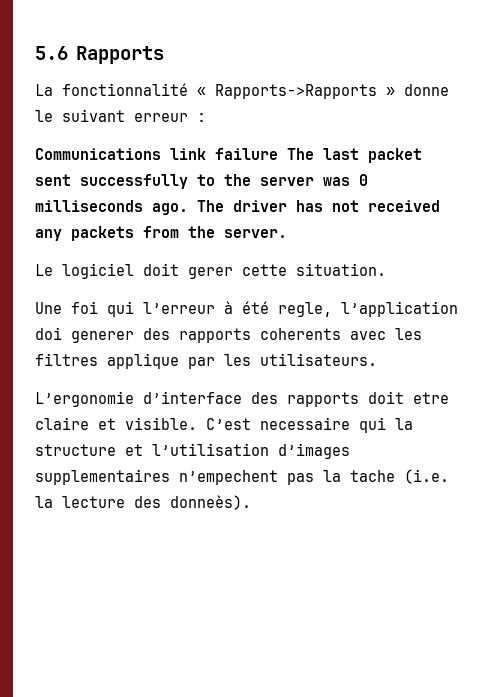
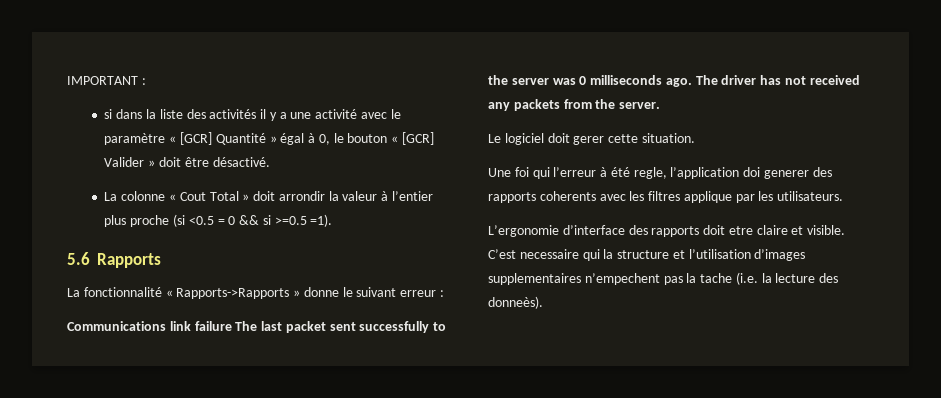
(35, 53) none -> [67,76,146,85] [104,109,401,121] [104,132,434,145] [104,157,270,167] [104,191,433,201] [104,214,333,227] IMPORTANT : // si dans la liste des activités il y a une activité avec le paramètre « [GCR] Quantité » égal à 0, le bouton « [GCR] Valider » doit être désactivé. // La colonne « Cout Total » doit arrondir la valeur à l’entier plus proche (si <0.5 = 0 && si >=0.5 =1). //

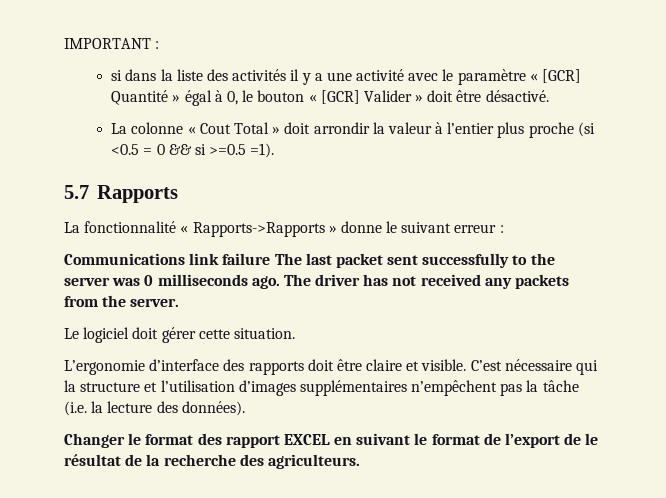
[67,252,90,265] 5.6 -> [64,185,89,199] 5.7
[573,136,605,145] gerer -> [161,327,196,343] gérer
[488,167,832,179] [488,191,844,203] // Une foi qui l’erreur à été regle, l’application doi generer des rapports coherents avec les filtres applique par les utilisateurs. -> (295, 333) none
[728,226,753,235] etre -> [336,359,362,371] être
[519,249,579,259] necessaire -> [504,359,572,371] nécessaire
[488,273,660,285] supplementaires n’empechent -> [299,380,498,396] supplémentaires n’empêchent
[700,273,733,283] tache -> [542,380,579,392] tâche
[488,296,543,309] donneès). -> [181,401,245,416] [64,433,599,448] [64,454,360,469] données). // Changer le format des rapport EXCEL en suivant le format de l’export de le résultat de la recherche des agriculteurs.

